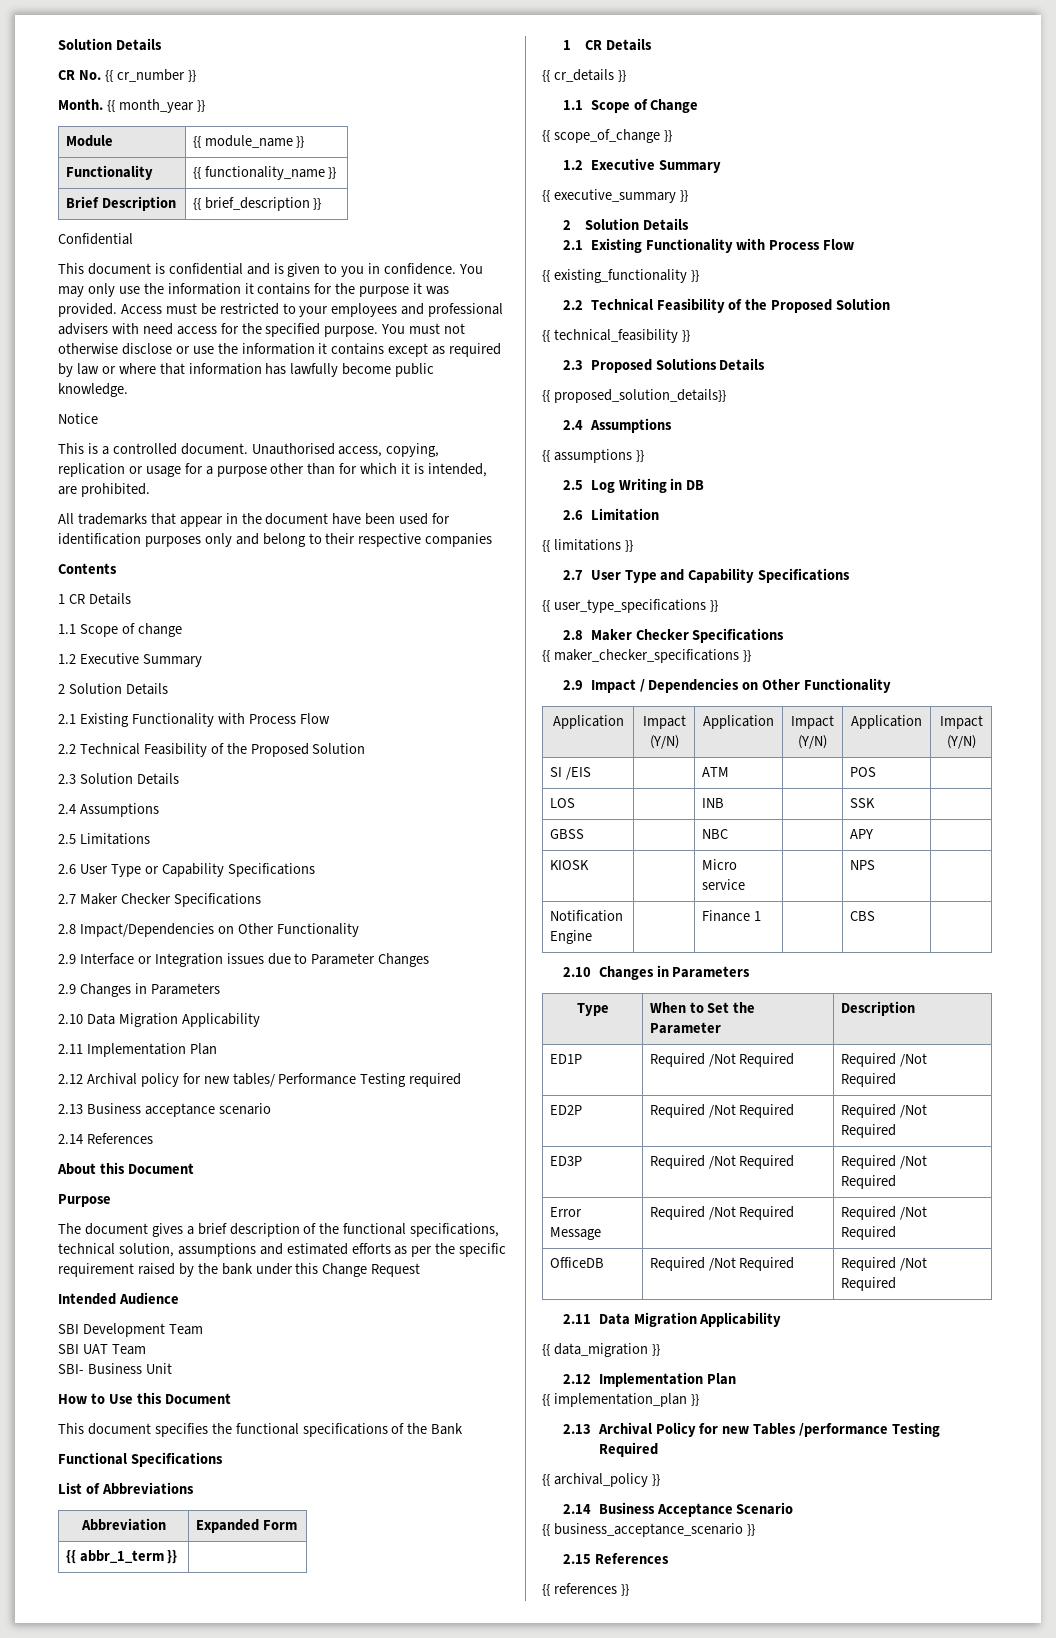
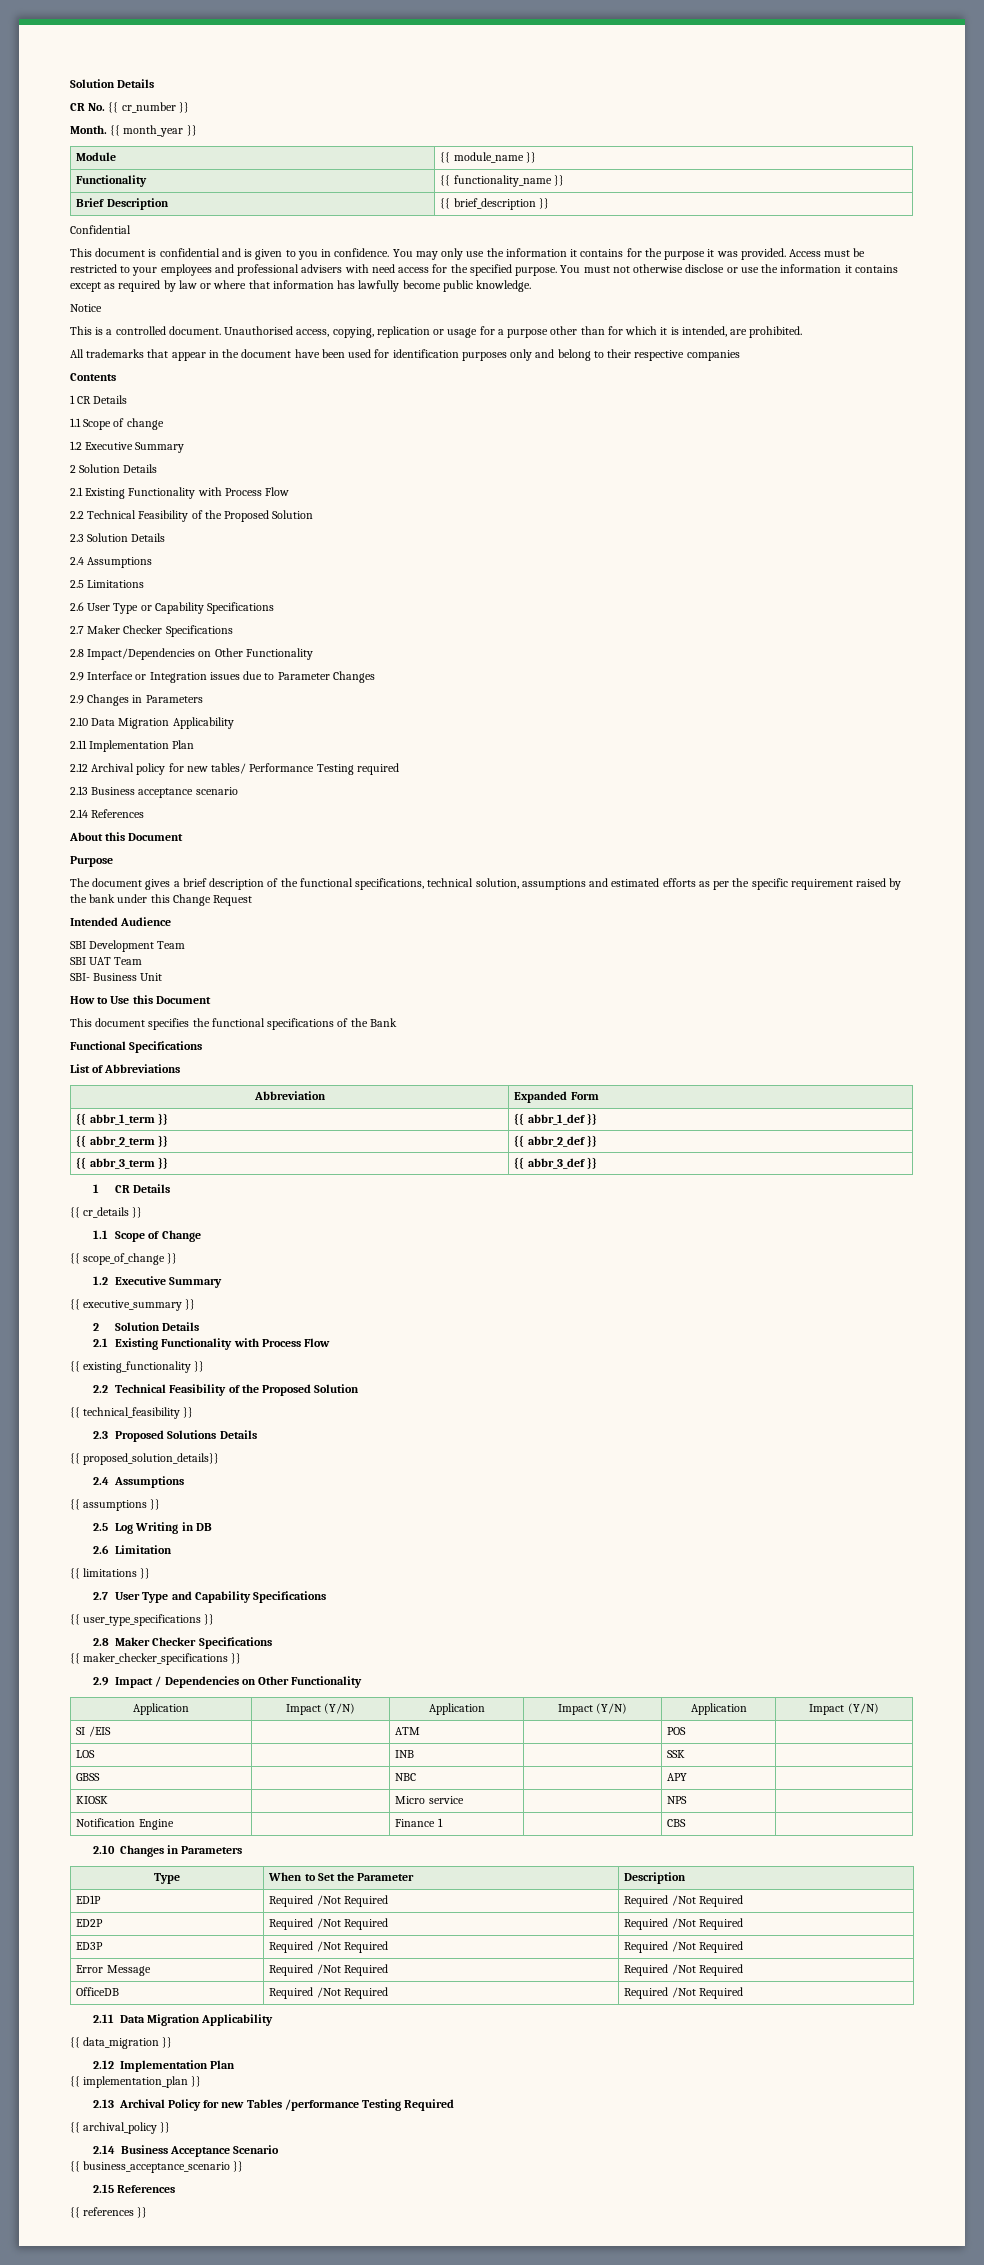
(178, 1557) none -> [514,1113,597,1125] [76,1135,168,1147] [514,1135,597,1147] [76,1157,168,1169] [514,1157,597,1169] {{ abbr_1_def }} // {{ abbr_2_term }} | {{ abbr_2_def }} // {{ abbr_3_term }} | {{ abbr_3_def }}

